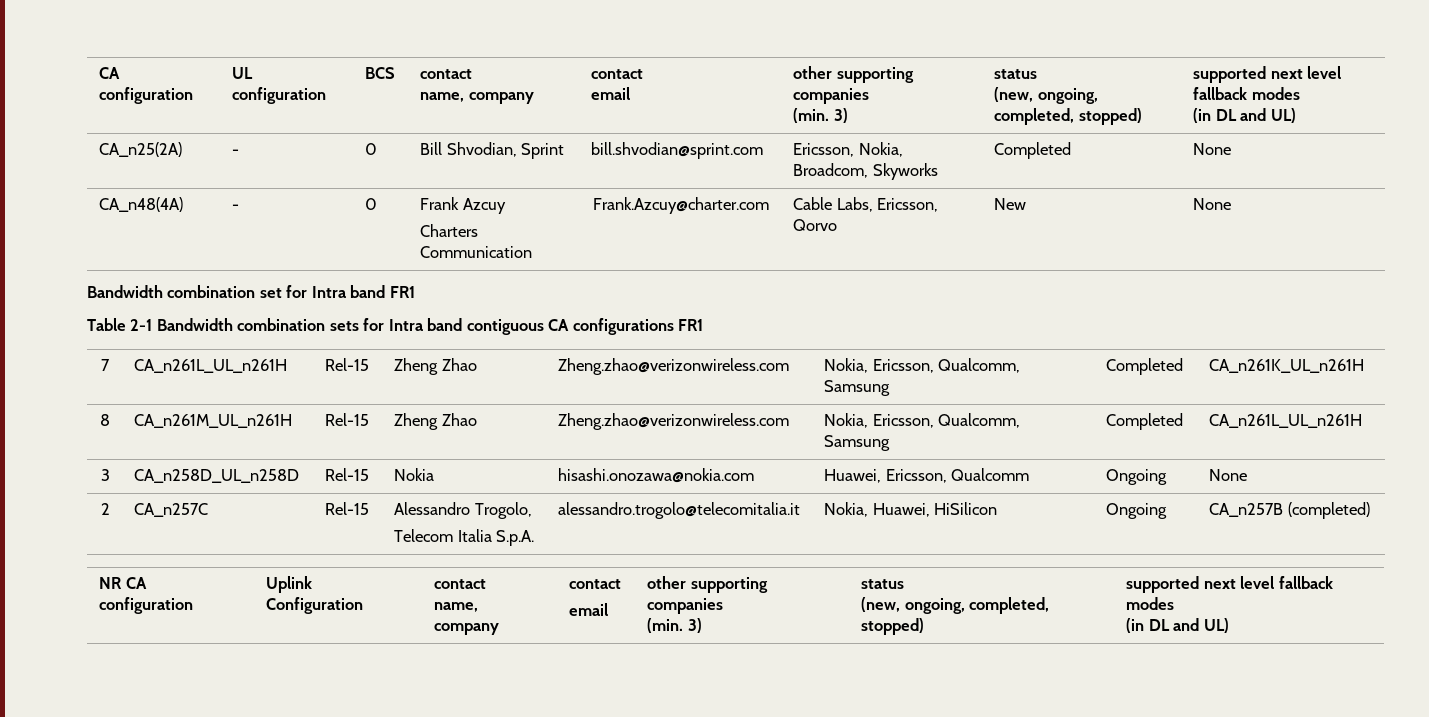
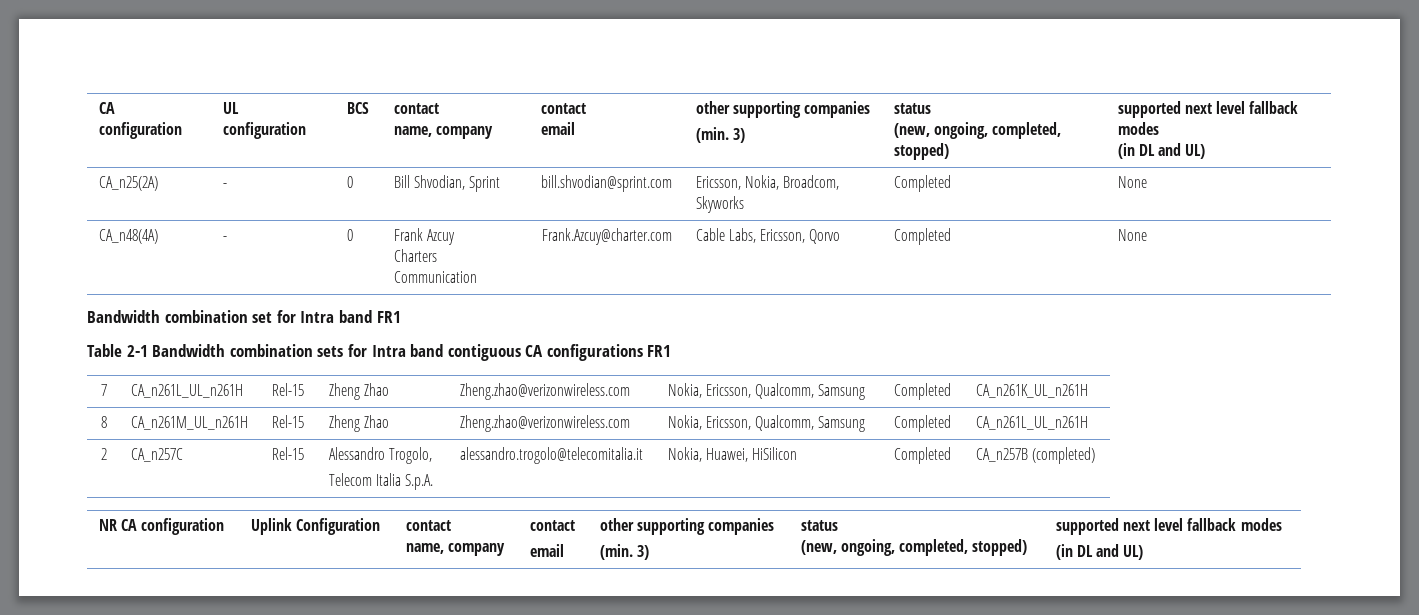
[994,198,1027,210] New -> [893,228,951,245] Completed
[100,469,110,481] [134,469,300,483] [325,468,370,481] [394,468,435,481] [558,468,755,483] [824,468,1030,483] [1106,469,1168,485] [1209,469,1248,481] // 3 | CA_n258D_UL_n258D | Rel-15 | Nokia | hisashi.onozawa@nokia.com | Huawei, Ericsson, Qualcomm | Ongoing | None -> (1088, 423) none
[1106,503,1168,519] Ongoing -> [893,447,951,464] Completed

